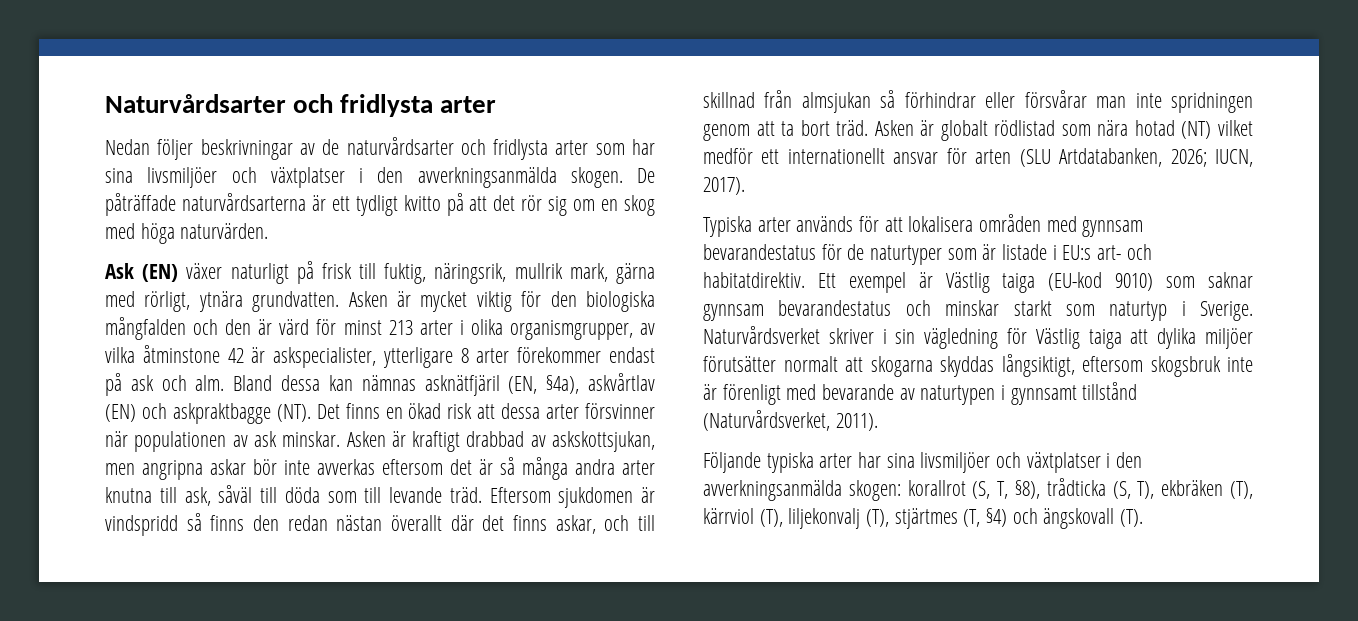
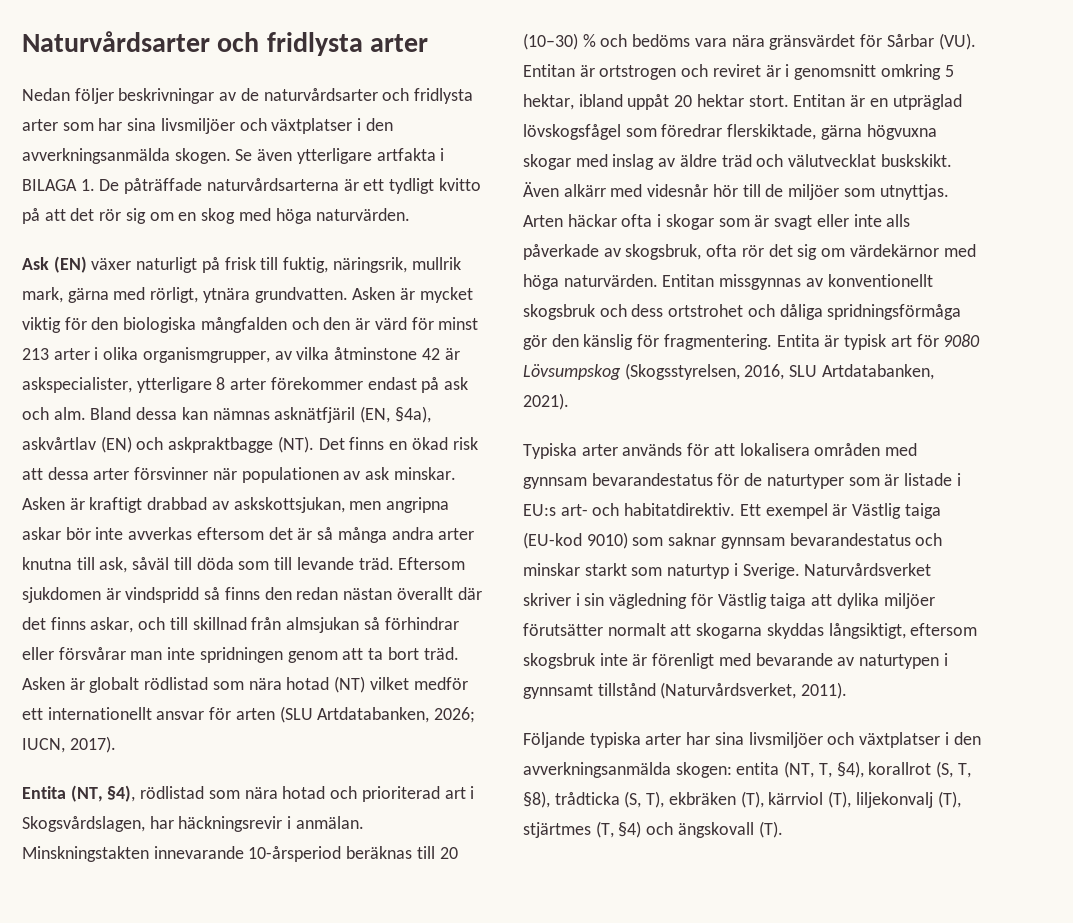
(623, 177) none -> [235,148,445,164] [22,179,95,191] Se även ytterligare artfakta i BILAGA 1.
(745, 186) none -> [22,785,475,802] [22,816,364,832] [22,846,458,862] [523,33,976,50] [523,64,954,80] [523,94,962,110] [523,124,937,140] [523,154,952,170] [523,182,949,200] [523,214,911,230] [523,244,976,260] [523,274,933,290] [523,304,962,320] [523,334,981,350] [523,363,934,380] [523,393,569,410] // Entita (NT, §4), rödlistad som nära hotad och prioriterad art i Skogsvårdslagen, har häckningsrevir i anmälan. Minskningstakten innevarande 10-årsperiod beräknas till 20 (10–30) % och bedöms vara nära gränsvärdet för Sårbar (VU). Entitan är ortstrogen och reviret är i genomsnitt omkring 5 hektar, ibland uppåt 20 hektar stort. Entitan är en utpräglad lövskogsfågel som föredrar flerskiktade, gärna högvuxna skogar med inslag av äldre träd och välutvecklat buskskikt. Även alkärr med videsnår hör till de miljöer som utnyttjas. Arten häckar ofta i skogar som är svagt eller inte alls påverkade av skogsbruk, ofta rör det sig om värdekärnor med höga naturvärden. Entitan missgynnas av konventionellt skogsbruk och dess ortstrohet och dåliga spridningsförmåga gör den känslig för fragmentering. Entita är typisk art för 9080 Lövsumpskog (Skogsstyrelsen, 2016, SLU Artdatabanken, 2021).
(901, 490) none -> [736,761,864,778] entita (NT, T, §4),

